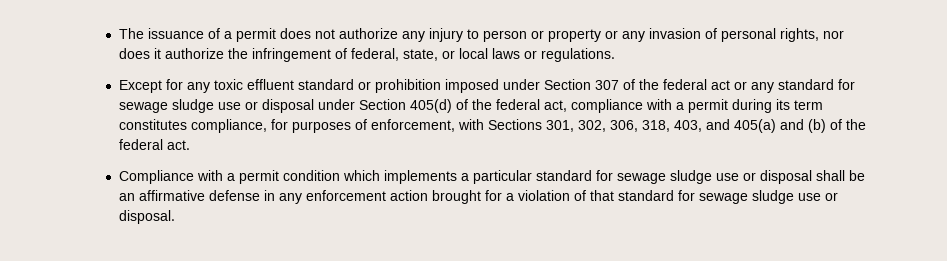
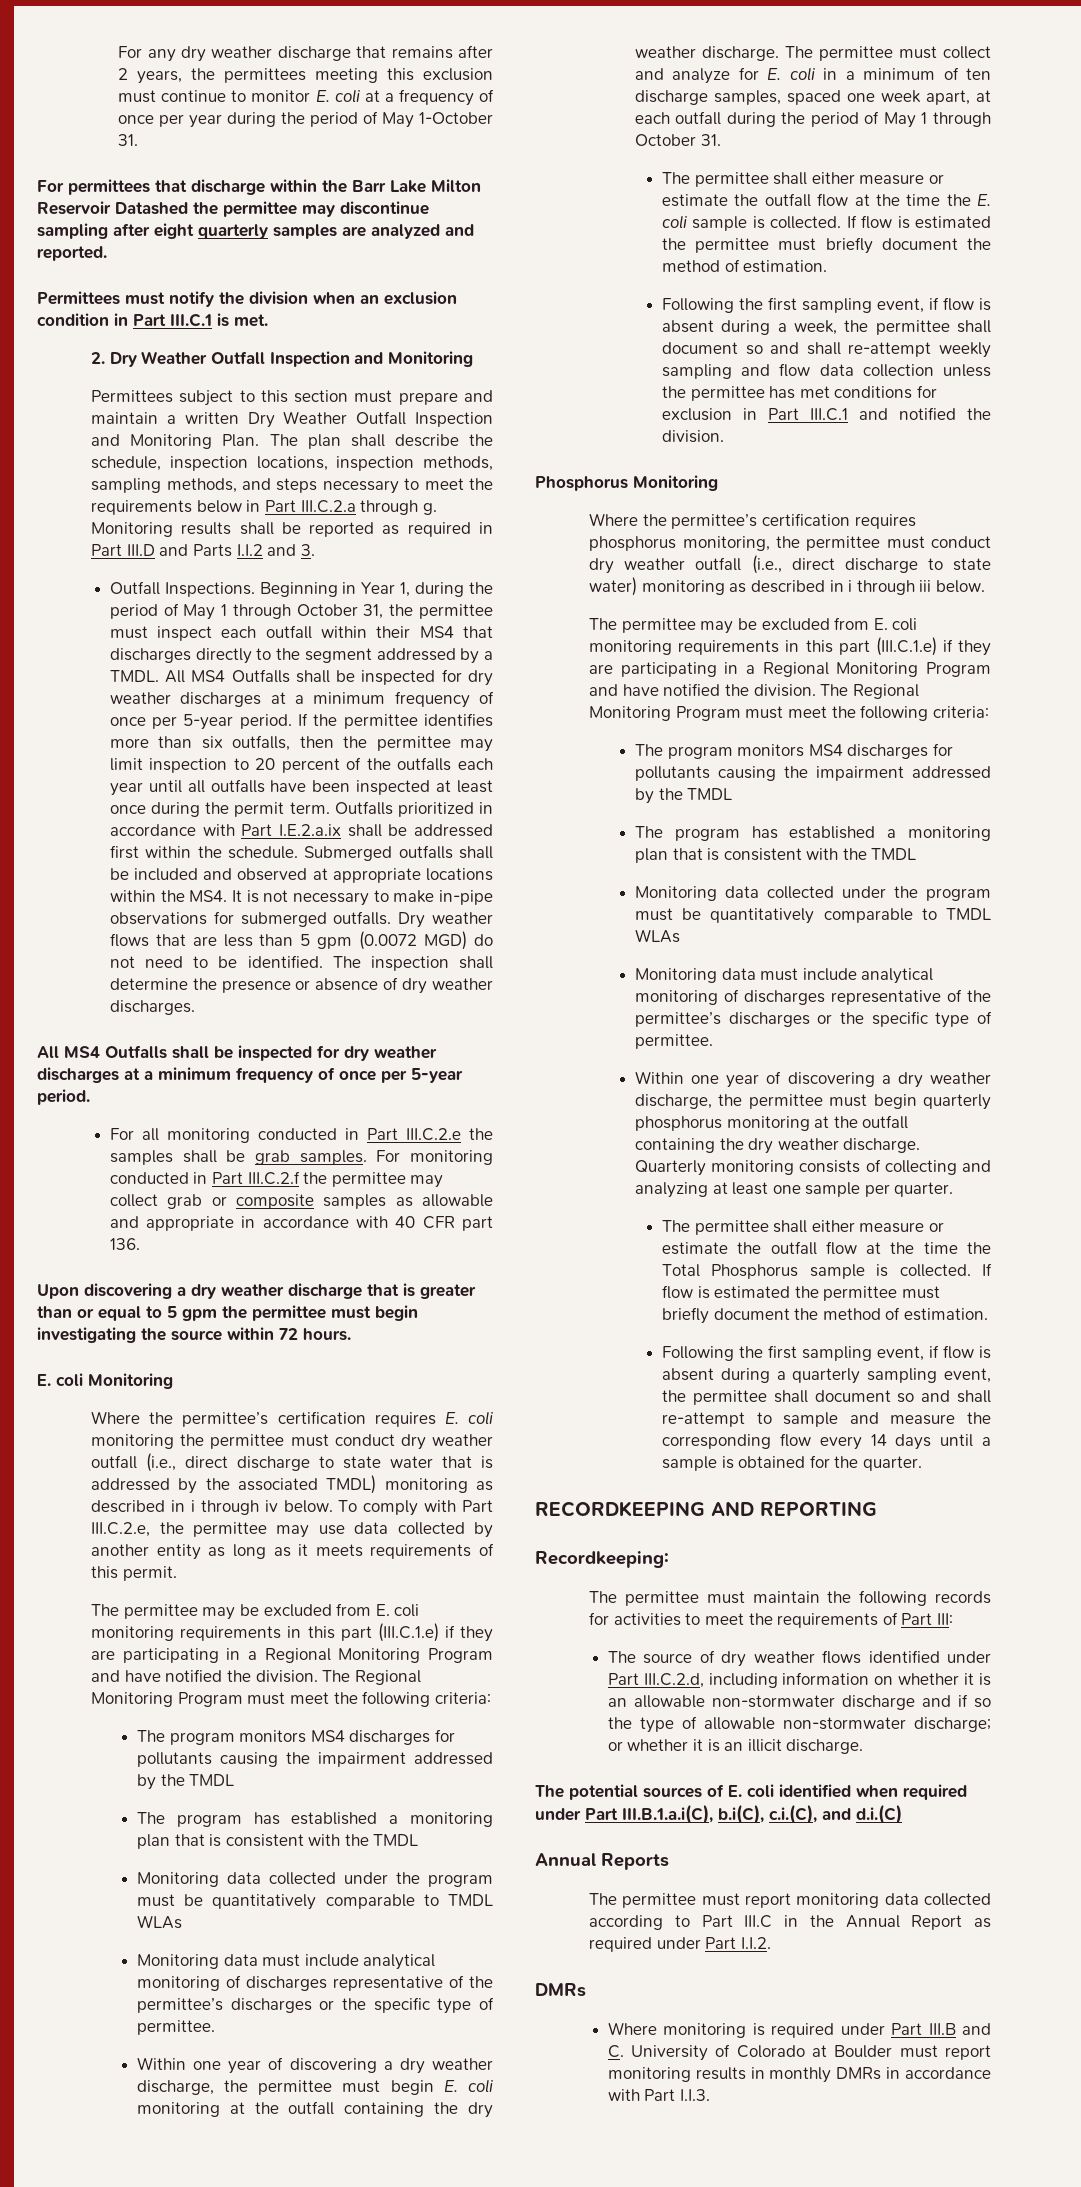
[118,28,844,42] [118,48,615,62] [118,79,855,93] [118,99,823,113] [118,119,866,133] [118,139,190,150] [118,170,865,184] [118,190,838,204] [118,210,175,224] The issuance of a permit does not authorize any injury to person or property or any invasion of personal rights, nor does it authorize the infringement of federal, state, or local laws or regulations. // Except for any toxic effluent standard or prohibition imposed under Section 307 of the federal act or any standard for sewage sludge use or disposal under Section 405(d) of the federal act, compliance with a permit during its term constitutes compliance, for purposes of enforcement, with Sections 301, 302, 306, 318, 403, and 405(a) and (b) of the federal act. // Compliance with a permit condition which implements a particular standard for sewage sludge use or disposal shall be an affirmative defense in any enforcement action brought for a violation of that standard for sewage sludge use or disposal. -> [118,45,493,62] [118,68,493,84] [118,89,494,106] [118,111,493,128] [118,134,139,146] [37,179,481,195] [37,201,429,217] [37,223,474,239] [37,246,107,261] [37,291,457,307] [37,313,268,327] [91,351,473,367] [91,390,493,406] [91,411,493,428] [91,434,493,449] [91,456,493,471] [91,478,493,494] [91,500,437,515] [91,522,493,537] [91,544,315,557] [109,581,494,597] [109,603,493,620] [109,625,493,641] [109,648,493,664] [109,669,493,686] [109,691,494,708] [109,713,493,730] [109,735,493,752] [109,757,493,773] [109,779,493,796] [109,801,494,817] [109,824,493,837] [109,845,493,861] [109,868,493,883] [109,890,493,906] [109,911,494,928] [109,931,493,950] [109,955,494,971] [109,977,494,994] [109,1000,195,1015] [37,1045,437,1061] [37,1067,463,1083] [37,1089,90,1105] [109,1128,493,1143] [109,1150,493,1165] [109,1171,444,1188] [109,1194,493,1209] [109,1216,493,1231] [109,1238,140,1250] [37,1283,476,1299] [37,1305,418,1321] [37,1327,351,1343] [37,1373,173,1389] [91,1411,493,1427] [91,1434,493,1450] [91,1453,494,1472] [91,1475,493,1494] [91,1500,494,1516] [91,1522,493,1538] [91,1543,494,1560] [91,1566,177,1581] [91,1603,420,1620] [91,1623,493,1642] [91,1648,493,1663] [91,1669,421,1685] [91,1691,491,1707] [136,1729,455,1745] [136,1752,493,1767] [136,1774,235,1790] [136,1812,493,1827] [136,1834,419,1849] [136,1872,494,1887] [136,1894,494,1910] [136,1915,182,1929] [136,1954,436,1970] [136,1975,494,1991] [136,1997,495,2014] [136,2020,215,2035] [136,2057,494,2074] [136,2079,494,2095] [136,2101,493,2118] [634,46,991,61] [634,67,991,84] [634,90,991,105] [634,111,991,128] [634,134,721,146] [661,172,944,187] [661,193,991,207] [661,215,991,231] [661,237,991,254] [661,259,828,273] [661,297,992,313] [661,320,991,335] [661,342,991,358] [661,363,991,379] [661,385,937,401] [661,407,992,421] [661,430,724,443] [535,475,718,491] [589,513,916,529] [589,536,991,551] [589,555,991,574] [589,577,985,596] [589,617,918,634] [589,637,991,656] [589,662,991,677] [589,683,919,699] [589,705,989,721] [634,743,953,759] [634,766,991,781] [634,788,733,804] [634,826,991,841] [634,848,917,863] [634,886,991,901] [634,908,991,924] [634,929,680,943] [634,968,934,984] [634,989,991,1005] [634,1011,992,1028] [634,1034,713,1049] [634,1071,991,1088] [634,1094,991,1110] [634,1115,909,1131] [634,1138,921,1154] [634,1159,991,1176] [634,1182,954,1198] [661,1220,944,1235] [661,1241,991,1255] [661,1263,993,1279] [661,1285,940,1301] [661,1307,988,1324] [661,1345,992,1361] [661,1368,991,1384] [661,1390,991,1405] [661,1412,991,1427] [661,1433,991,1450] [661,1455,922,1471] [535,1501,877,1517] [535,1551,669,1568] [589,1590,991,1606] [589,1612,953,1628] [607,1650,991,1667] [607,1672,991,1688] [607,1694,991,1710] [607,1716,991,1733] [607,1739,864,1754] [535,1784,967,1800] [535,1804,902,1824] [535,1853,669,1870] [589,1893,991,1908] [589,1915,991,1930] [589,1937,771,1952] [535,1983,586,1997] [607,2022,991,2038] [607,2044,991,2061] [607,2067,991,2083] [607,2089,711,2101] For any dry weather discharge that remains after 2 years, the permittees meeting this exclusion must continue to monitor E. coli at a frequency of once per year during the period of May 1-October 31. // For permittees that discharge within the Barr Lake Milton Reservoir Datashed the permittee may discontinue sampling after eight quarterly samples are analyzed and reported. // Permittees must notify the division when an exclusion condition in Part III.C.1 is met. // 2. Dry Weather Outfall Inspection and Monitoring // Permittees subject to this section must prepare and maintain a written Dry Weather Outfall Inspection and Monitoring Plan. The plan shall describe the schedule, inspection locations, inspection methods, sampling methods, and steps necessary to meet the requirements below in Part III.C.2.a through g. Monitoring results shall be reported as required in Part III.D and Parts I.I.2 and 3. // Outfall Inspections. Beginning in Year 1, during the period of May 1 through October 31, the permittee must inspect each outfall within their MS4 that discharges directly to the segment addressed by a TMDL. All MS4 Outfalls shall be inspected for dry weather discharges at a minimum frequency of once per 5-year period. If the permittee identifies more than six outfalls, then the permittee may limit inspection to 20 percent of the outfalls each year until all outfalls have been inspected at least once during the permit term. Outfalls prioritized in accordance with Part I.E.2.a.ix shall be addressed first within the schedule. Submerged outfalls shall be included and observed at appropriate locations within the MS4. It is not necessary to make in-pipe observations for submerged outfalls. Dry weather flows that are less than 5 gpm (0.0072 MGD) do not need to be identified. The inspection shall determine the presence or absence of dry weather discharges. // All MS4 Outfalls shall be inspected for dry weather discharges at a minimum frequency of once per 5-year period. // For all monitoring conducted in Part III.C.2.e the samples shall be grab samples. For monitoring conducted in Part III.C.2.f the permittee may collect grab or composite samples as allowable and appropriate in accordance with 40 CFR part 136. // Upon discovering a dry weather discharge that is greater than or equal to 5 gpm the permittee must begin investigating the source within 72 hours. // E. coli Monitoring // Where the permittee’s certification requires E. coli monitoring the permittee must conduct dry weather outfall (i.e., direct discharge to state water that is addressed by the associated TMDL) monitoring as described in i through iv below. To comply with Part III.C.2.e, the permittee may use data collected by another entity as long as it meets requirements of this permit. // The permittee may be excluded from E. coli monitoring requirements in this part (III.C.1.e) if they are participating in a Regional Monitoring Program and have notified the division. The Regional Monitoring Program must meet the following criteria: // The program monitors MS4 discharges for pollutants causing the impairment addressed by the TMDL // The program has established a monitoring plan that is consistent with the TMDL // Monitoring data collected under the program must be quantitatively comparable to TMDL WLAs // Monitoring data must include analytical monitoring of discharges representative of the permittee’s discharges or the specific type of permittee. // Within one year of discovering a dry weather discharge, the permittee must begin E. coli monitoring at the outfall containing the dry weather discharge. The permittee must collect and analyze for E. coli in a minimum of ten discharge samples, spaced one week apart, at each outfall during the period of May 1 through October 31. // The permittee shall either measure or estimate the outfall flow at the time the E. coli sample is collected. If flow is estimated the permittee must briefly document the method of estimation. // Following the first sampling event, if flow is absent during a week, the permittee shall document so and shall re-attempt weekly sampling and flow data collection unless the permittee has met conditions for exclusion in Part III.C.1 and notified the division. // Phosphorus Monitoring // Where the permittee’s certification requires phosphorus monitoring, the permittee must conduct dry weather outfall (i.e., direct discharge to state water) monitoring as described in i through iii below. // The permittee may be excluded from E. coli monitoring requirements in this part (III.C.1.e) if they are participating in a Regional Monitoring Program and have notified the division. The Regional Monitoring Program must meet the following criteria: // The program monitors MS4 discharges for pollutants causing the impairment addressed by the TMDL // The program has established a monitoring plan that is consistent with the TMDL // Monitoring data collected under the program must be quantitatively comparable to TMDL WLAs // Monitoring data must include analytical monitoring of discharges representative of the permittee’s discharges or the specific type of permittee. // Within one year of discovering a dry weather discharge, the permittee must begin quarterly phosphorus monitoring at the outfall containing the dry weather discharge. Quarterly monitoring consists of collecting and analyzing at least one sample per quarter. // The permittee shall either measure or estimate the outfall flow at the time the Total Phosphorus sample is collected. If flow is estimated the permittee must briefly document the method of estimation. // Following the first sampling event, if flow is absent during a quarterly sampling event, the permittee shall document so and shall re-attempt to sample and measure the corresponding flow every 14 days until a sample is obtained for the quarter. // RECORDKEEPING AND REPORTING // Recordkeeping: // The permittee must maintain the following records for activities to meet the requirements of Part III: // The source of dry weather flows identified under Part III.C.2.d, including information on whether it is an allowable non-stormwater discharge and if so the type of allowable non-stormwater discharge; or whether it is an illicit discharge. // The potential sources of E. coli identified when required under Part III.B.1.a.i(C), b.i(C), c.i.(C), and d.i.(C) // Annual Reports // The permittee must report monitoring data collected according to Part III.C in the Annual Report as required under Part I.I.2. // DMRs // Where monitoring is required under Part III.B and C. University of Colorado at Boulder must report monitoring results in monthly DMRs in accordance with Part I.I.3.

